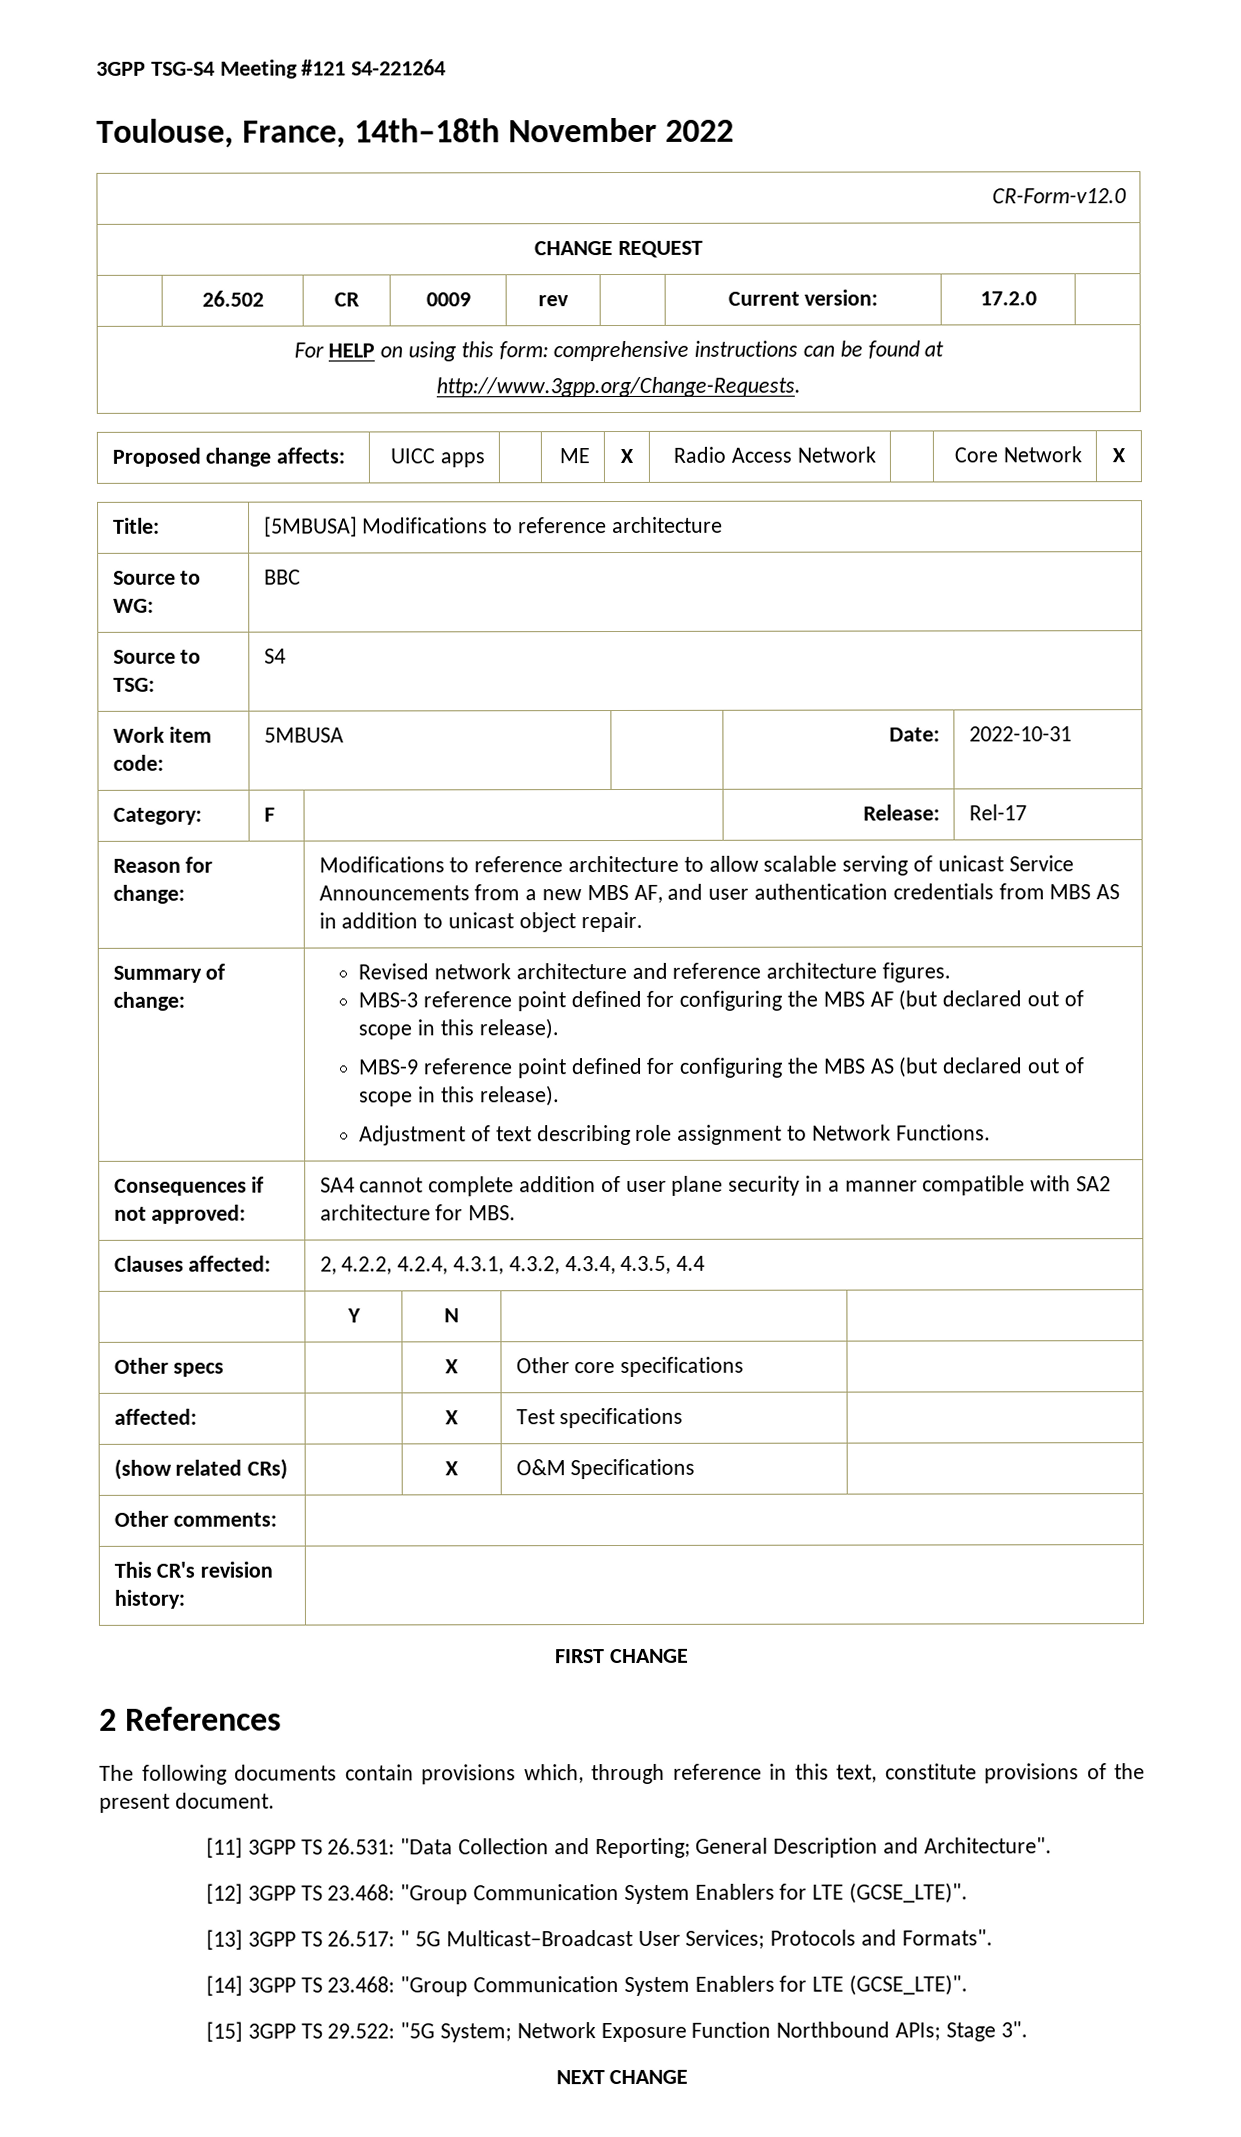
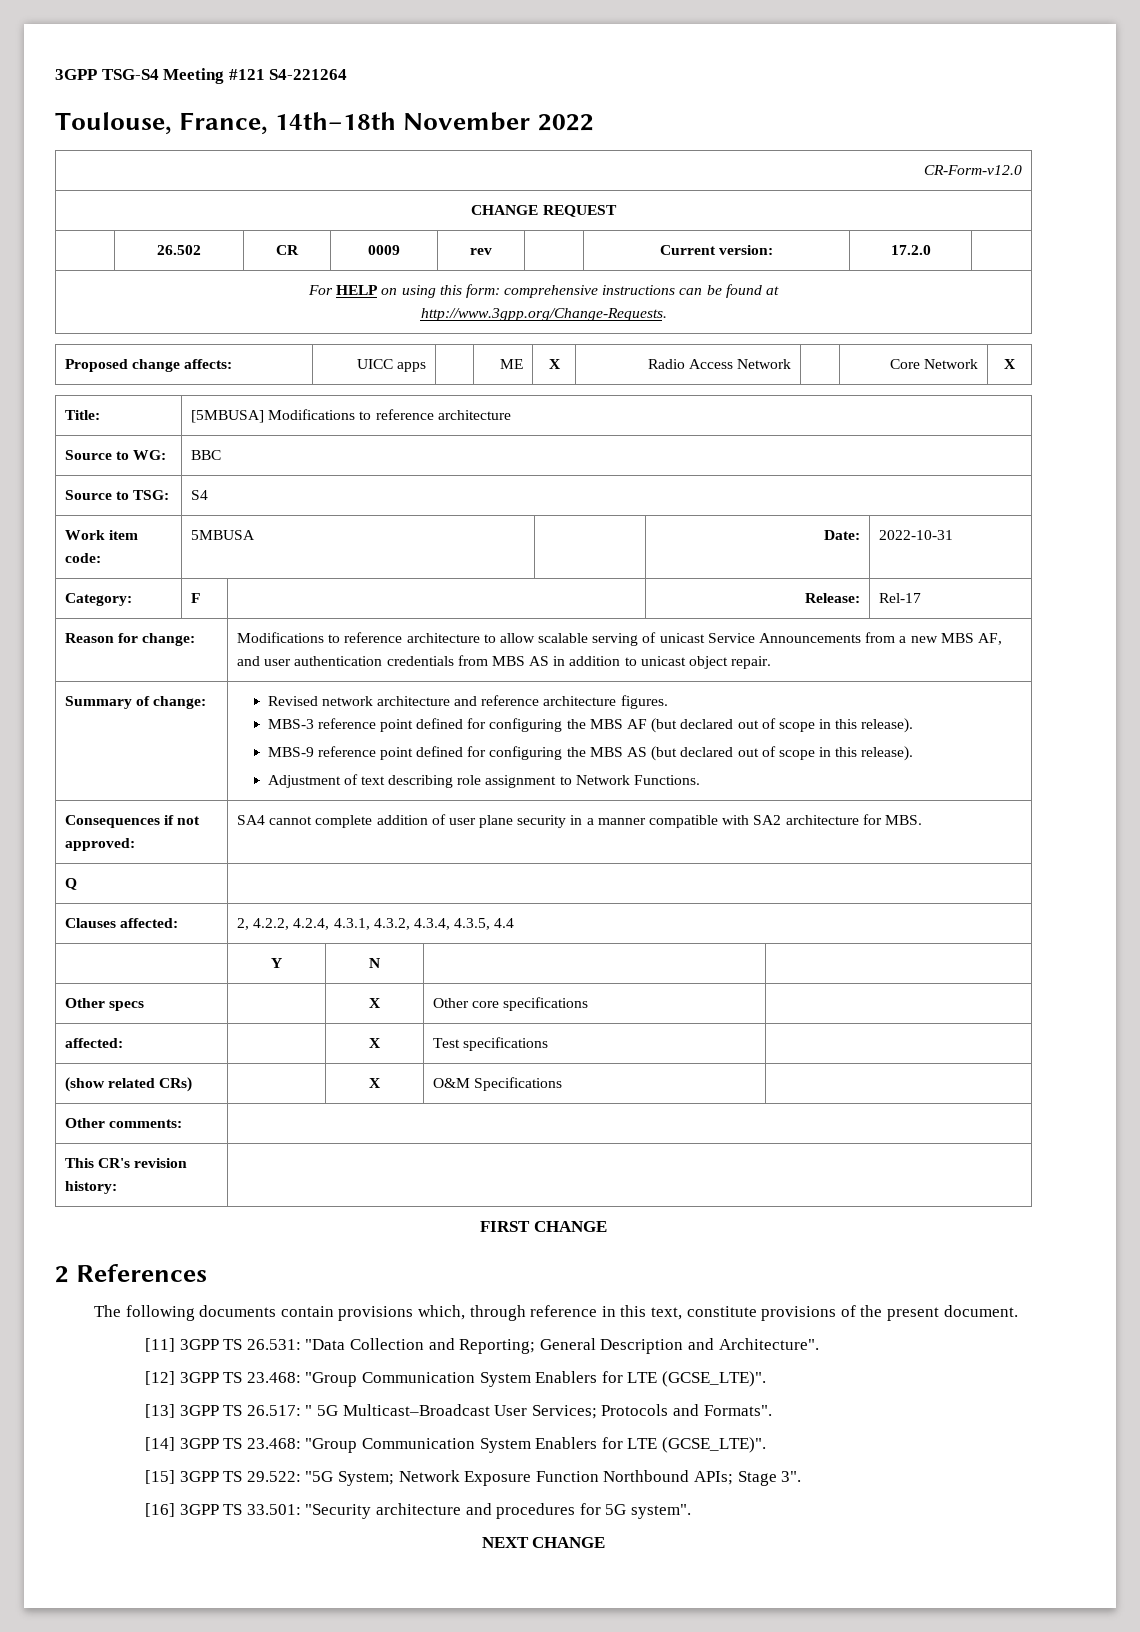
(517, 1213) none -> [64,878,77,890] // Q |
(1028, 2029) none -> [145,1503,691,1519] // [16] 3GPP TS 33.501: "Security architecture and procedures for 5G system".

